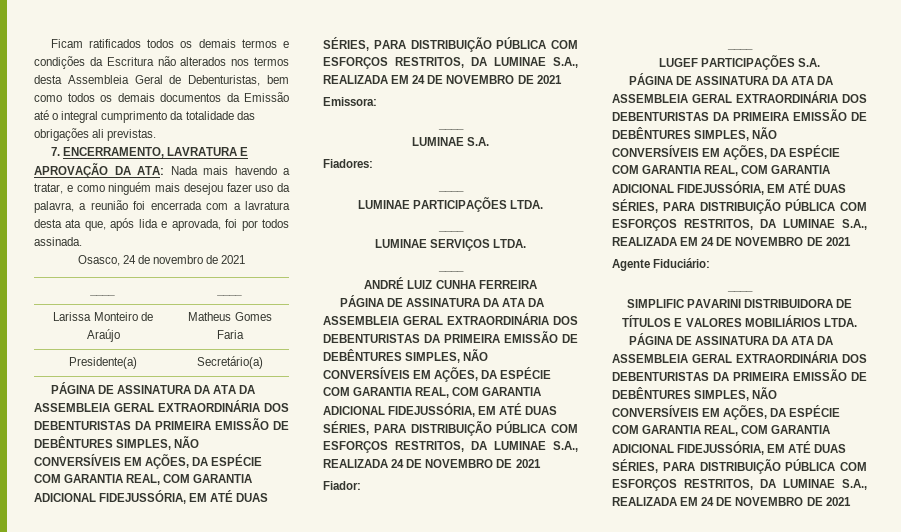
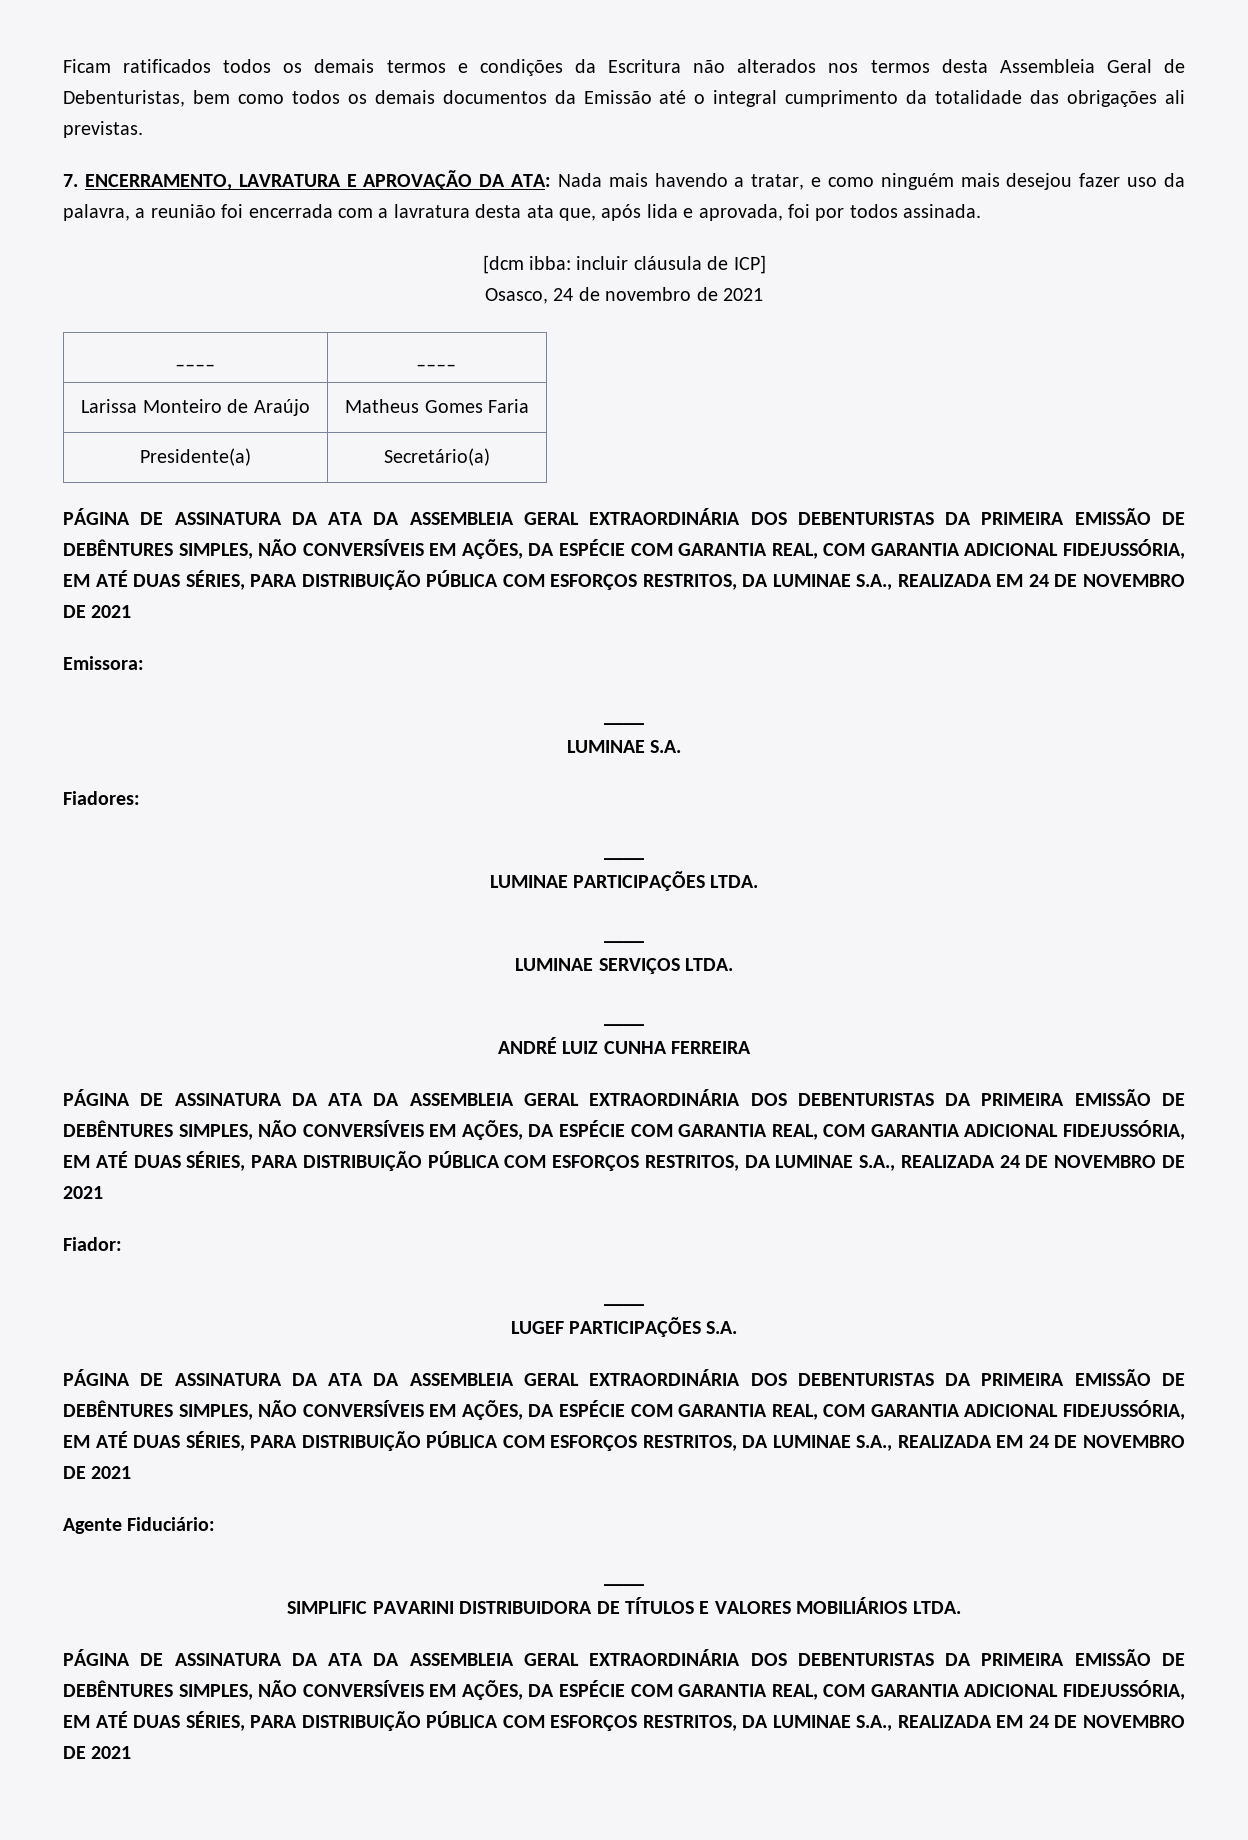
(82, 241) none -> [482,255,766,274] // [dcm ibba: incluir cláusula de ICP]

